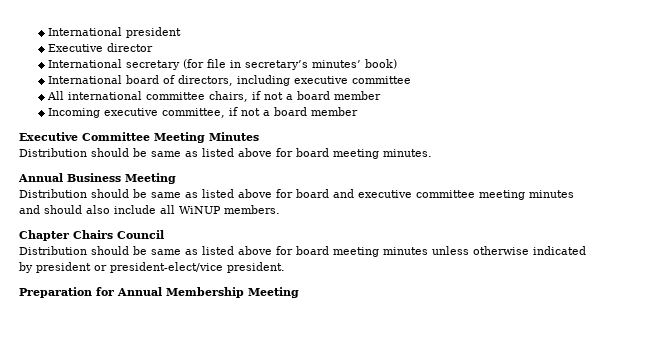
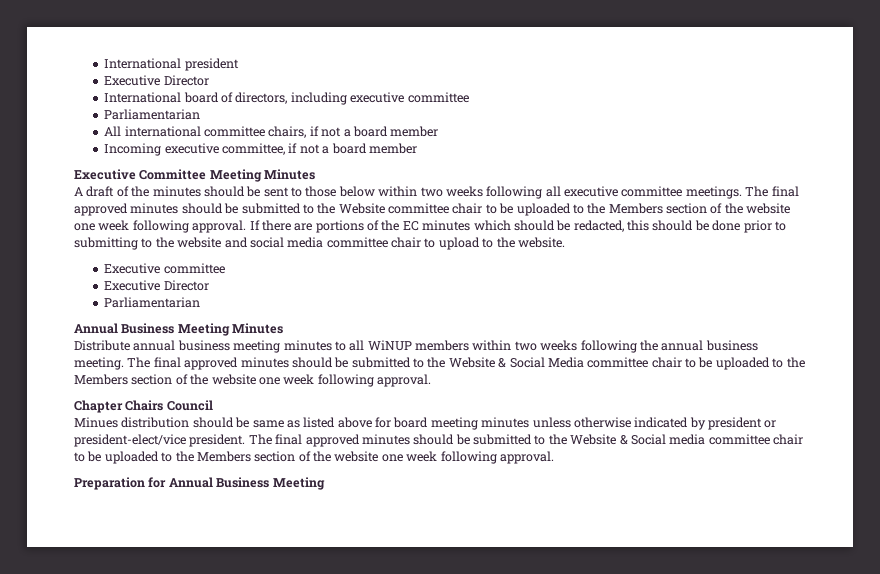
[107,43,154,52] [48,59,398,70] director // International secretary (for file in secretary’s minutes’ book) -> [163,75,209,86] Director
(412, 80) none -> [104,109,201,120] // Parliamentarian
[19,148,432,159] [18,173,176,184] [19,189,574,200] [19,205,280,214] Distribution should be same as listed above for board meeting minutes. // Annual Business Meeting // Distribution should be same as listed above for board and executive committee meeting minutes and should also include all WiNUP members. -> [74,186,799,199] [74,203,791,216] [74,220,786,233] [74,237,565,250] [104,263,225,274] [104,280,209,291] [104,297,201,308] [74,323,284,336] [74,340,758,353] [74,357,805,370] [74,374,431,387] A draft of the minutes should be sent to those below within two weeks following all executive committee meetings. The final approved minutes should be submitted to the Website committee chair to be uploaded to the Members section of the website one week following approval. If there are portions of the EC minutes which should be redacted, this should be done prior to submitting to the website and social media committee chair to upload to the website. // Executive committee // Executive Director // Parliamentarian // Annual Business Meeting Minutes // Distribute annual business meeting minutes to all WiNUP members within two weeks following the annual business meeting. The final approved minutes should be submitted to the Website & Social Media committee chair to be uploaded to the Members section of the website one week following approval.
[19,246,87,255] Distribution -> [74,417,190,428] Minues distribution
(285, 267) none -> [248,434,803,447] [74,451,554,464] The final approved minutes should be submitted to the Website & Social media committee chair to be uploaded to the Members section of the website one week following approval.
[166,287,244,298] Membership -> [216,477,270,488] Business

